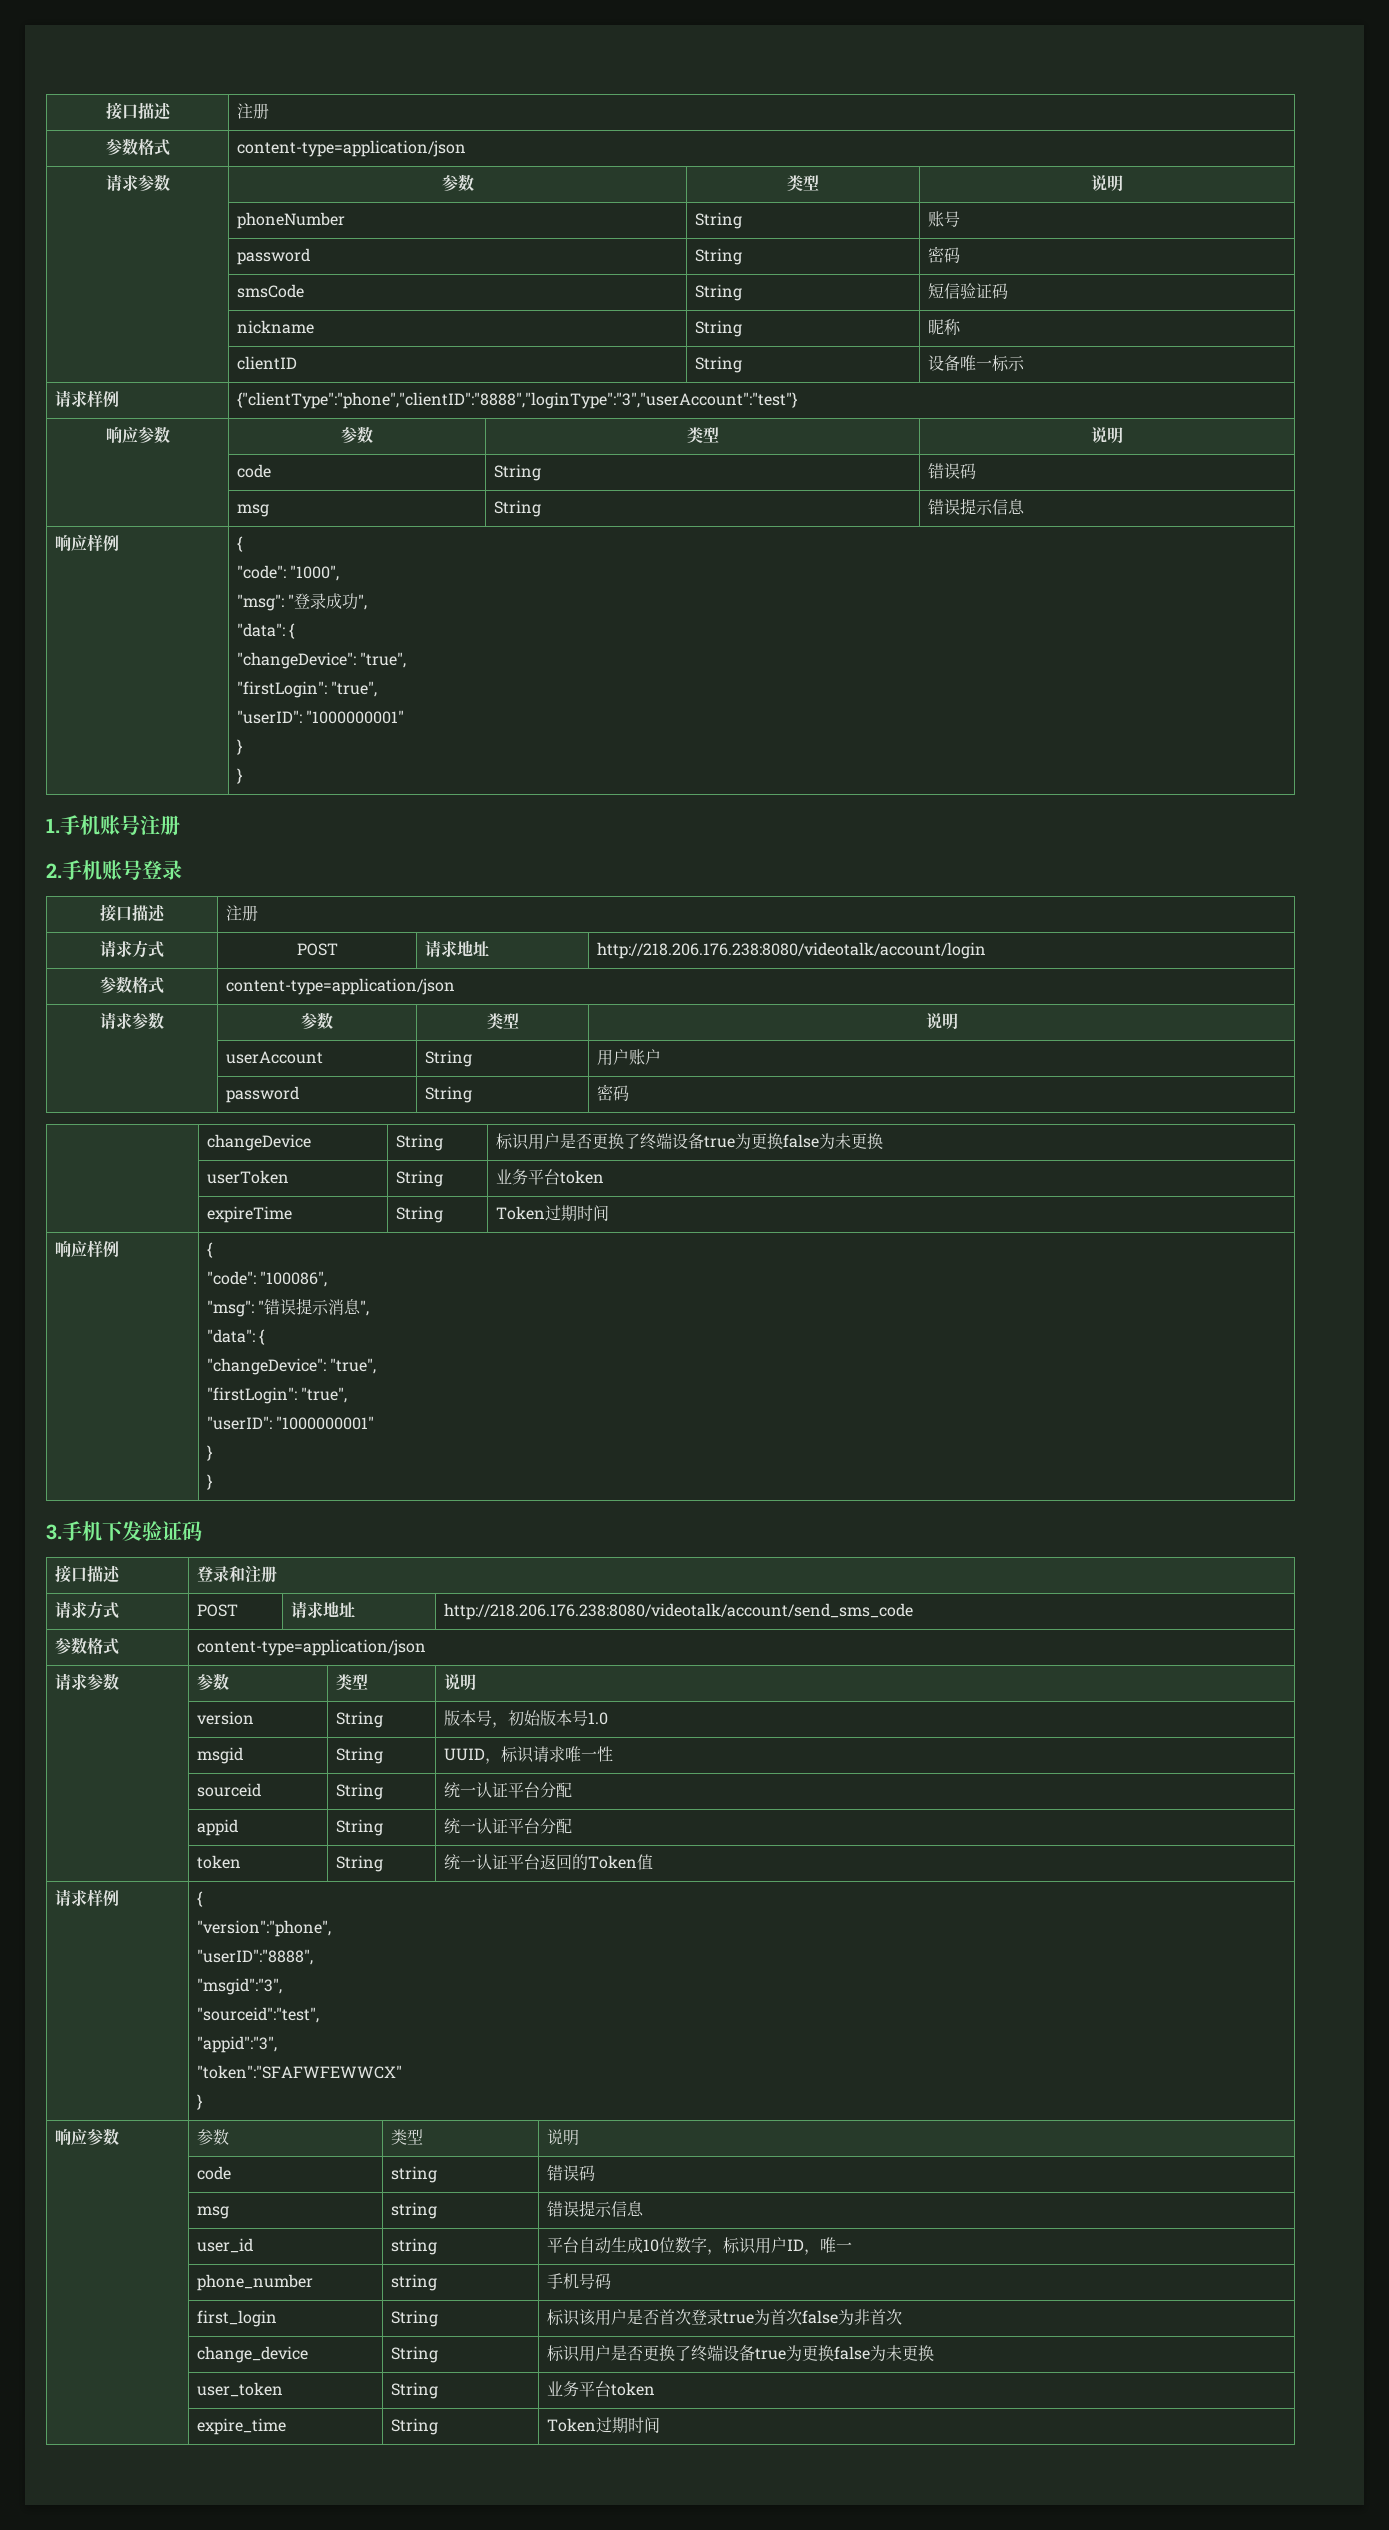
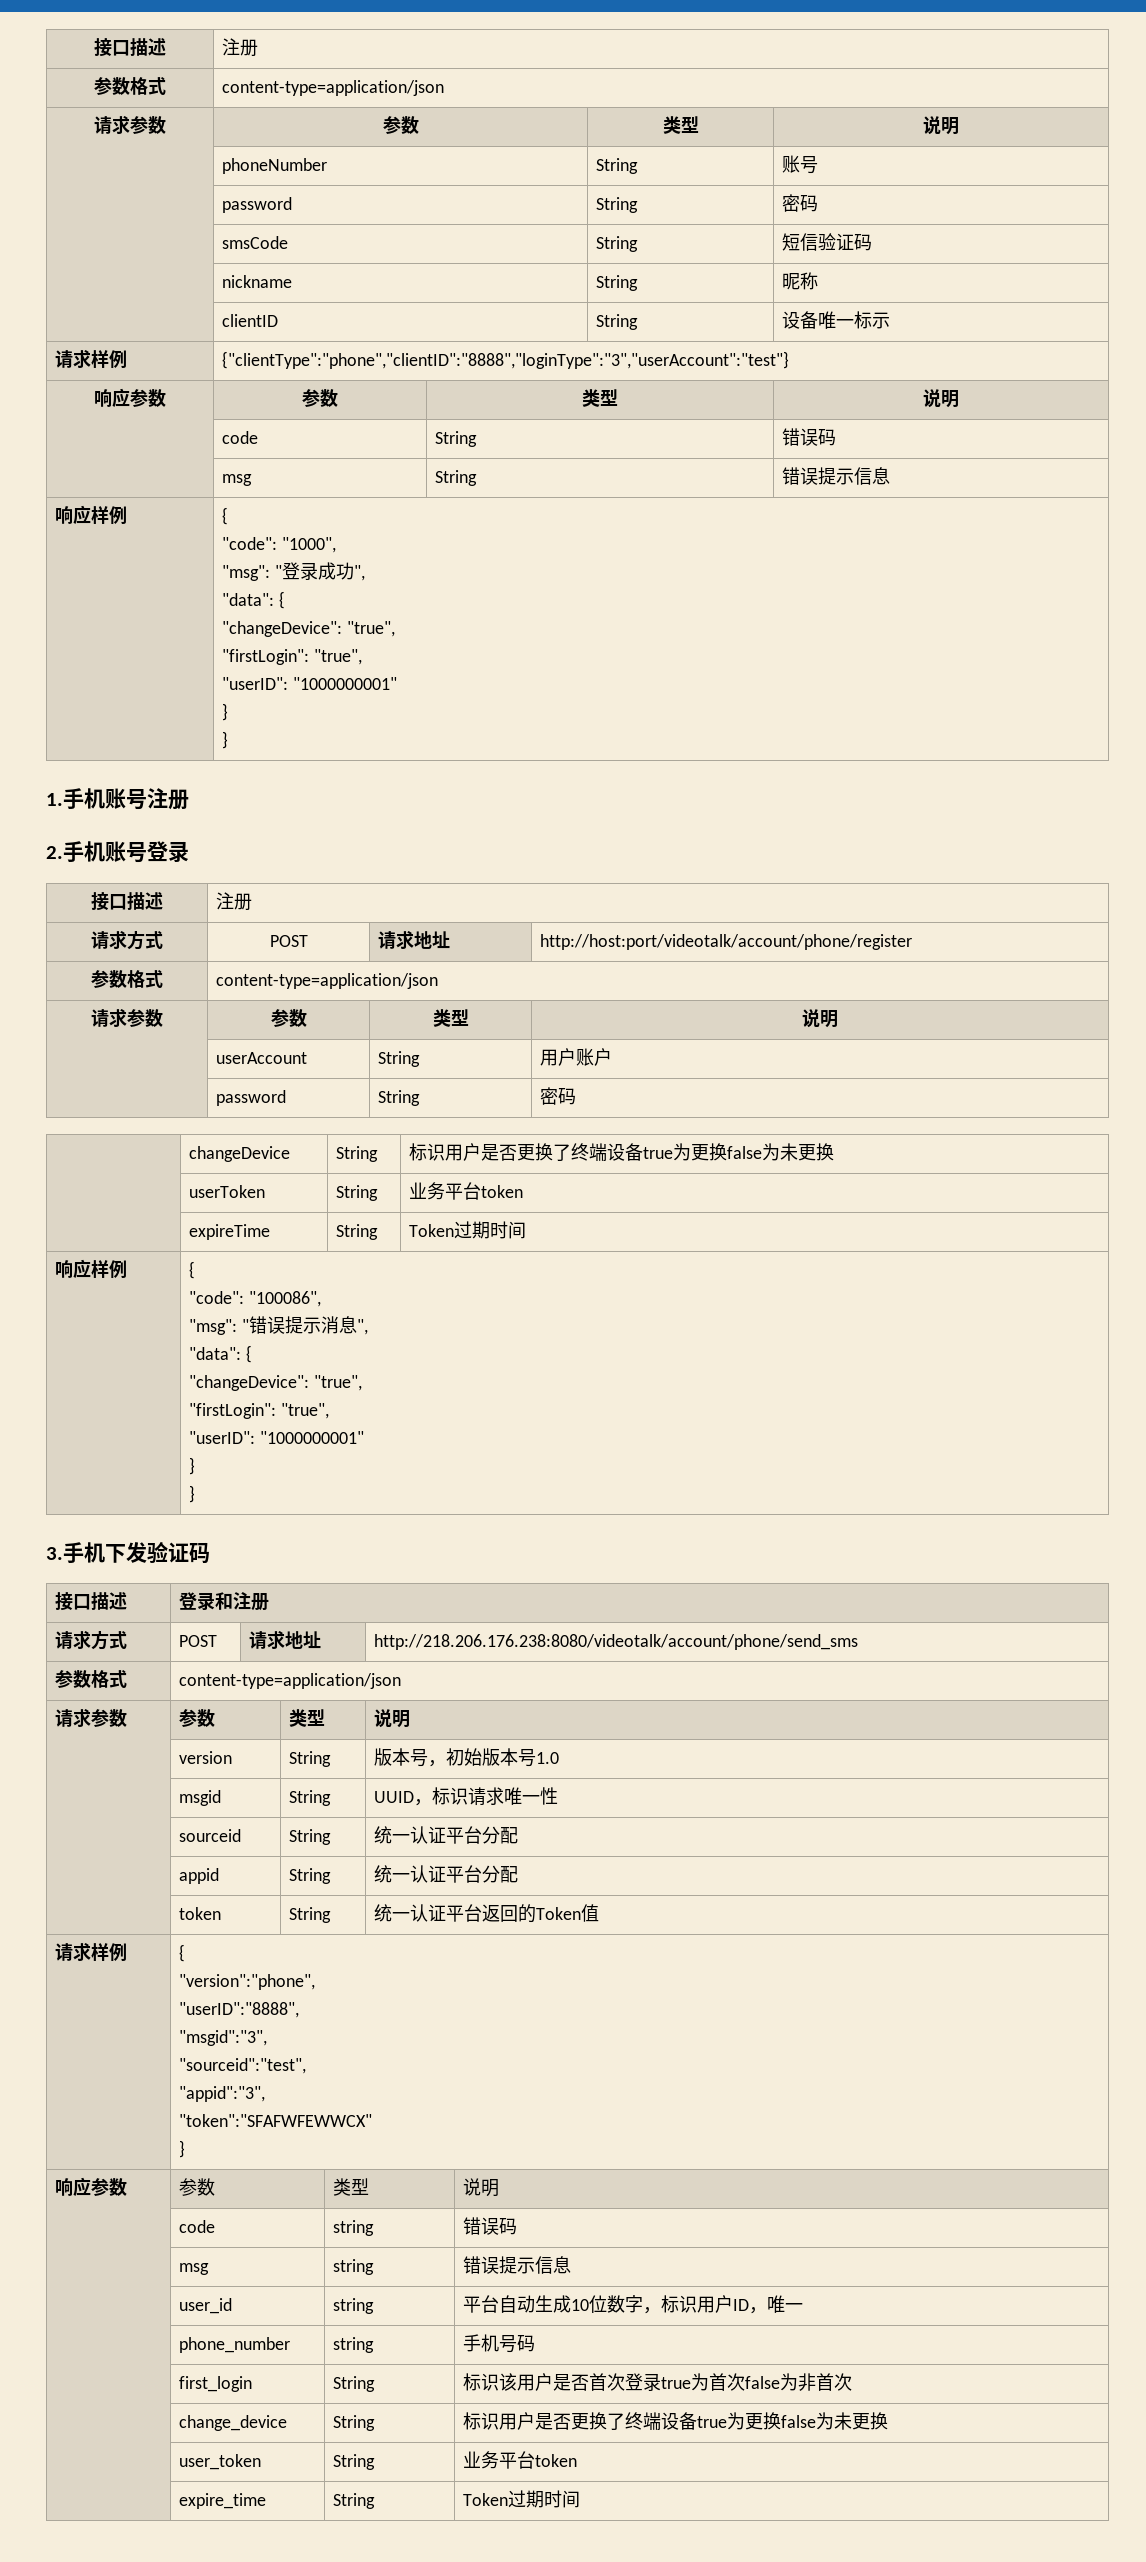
[596,942,986,959] http://218.206.176.238:8080/videotalk/account/login -> [539,934,912,950] http://host:port/videotalk/account/phone/register
[443,1603,913,1620] http://218.206.176.238:8080/videotalk/account/send_sms_code -> [373,1634,858,1650] http://218.206.176.238:8080/videotalk/account/phone/send_sms

